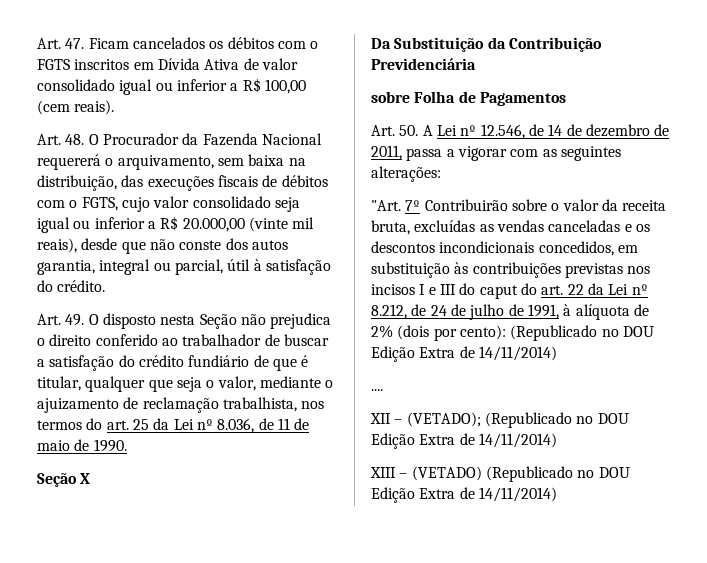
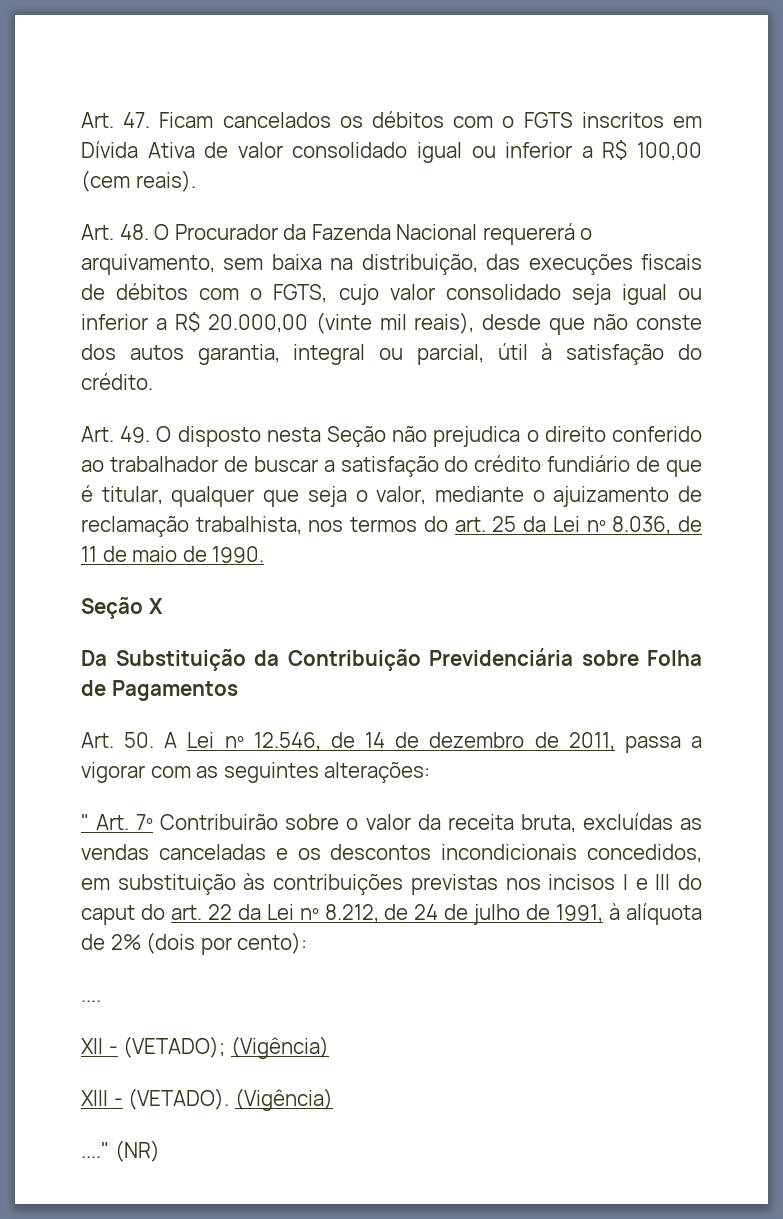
(476, 64) // -> (573, 657) none
[371,200,401,211] "Art. -> [81,814,130,830] " Art.
[510,325,654,341] [371,346,557,362] [371,389,383,391] [370,412,629,428] [371,433,557,449] [370,466,630,482] [371,487,557,503] (Republicado no DOU Edição Extra de 14/11/2014) // .... // XII – (VETADO); (Republicado no DOU Edição Extra de 14/11/2014) // XIII – (VETADO) (Republicado no DOU Edição Extra de 14/11/2014) -> [81,1000,101,1002] [81,1036,329,1059] [81,1088,333,1111] [81,1140,160,1162] // .... // XII - (VETADO); (Vigência) // XIII - (VETADO). (Vigência) // ...." (NR)

